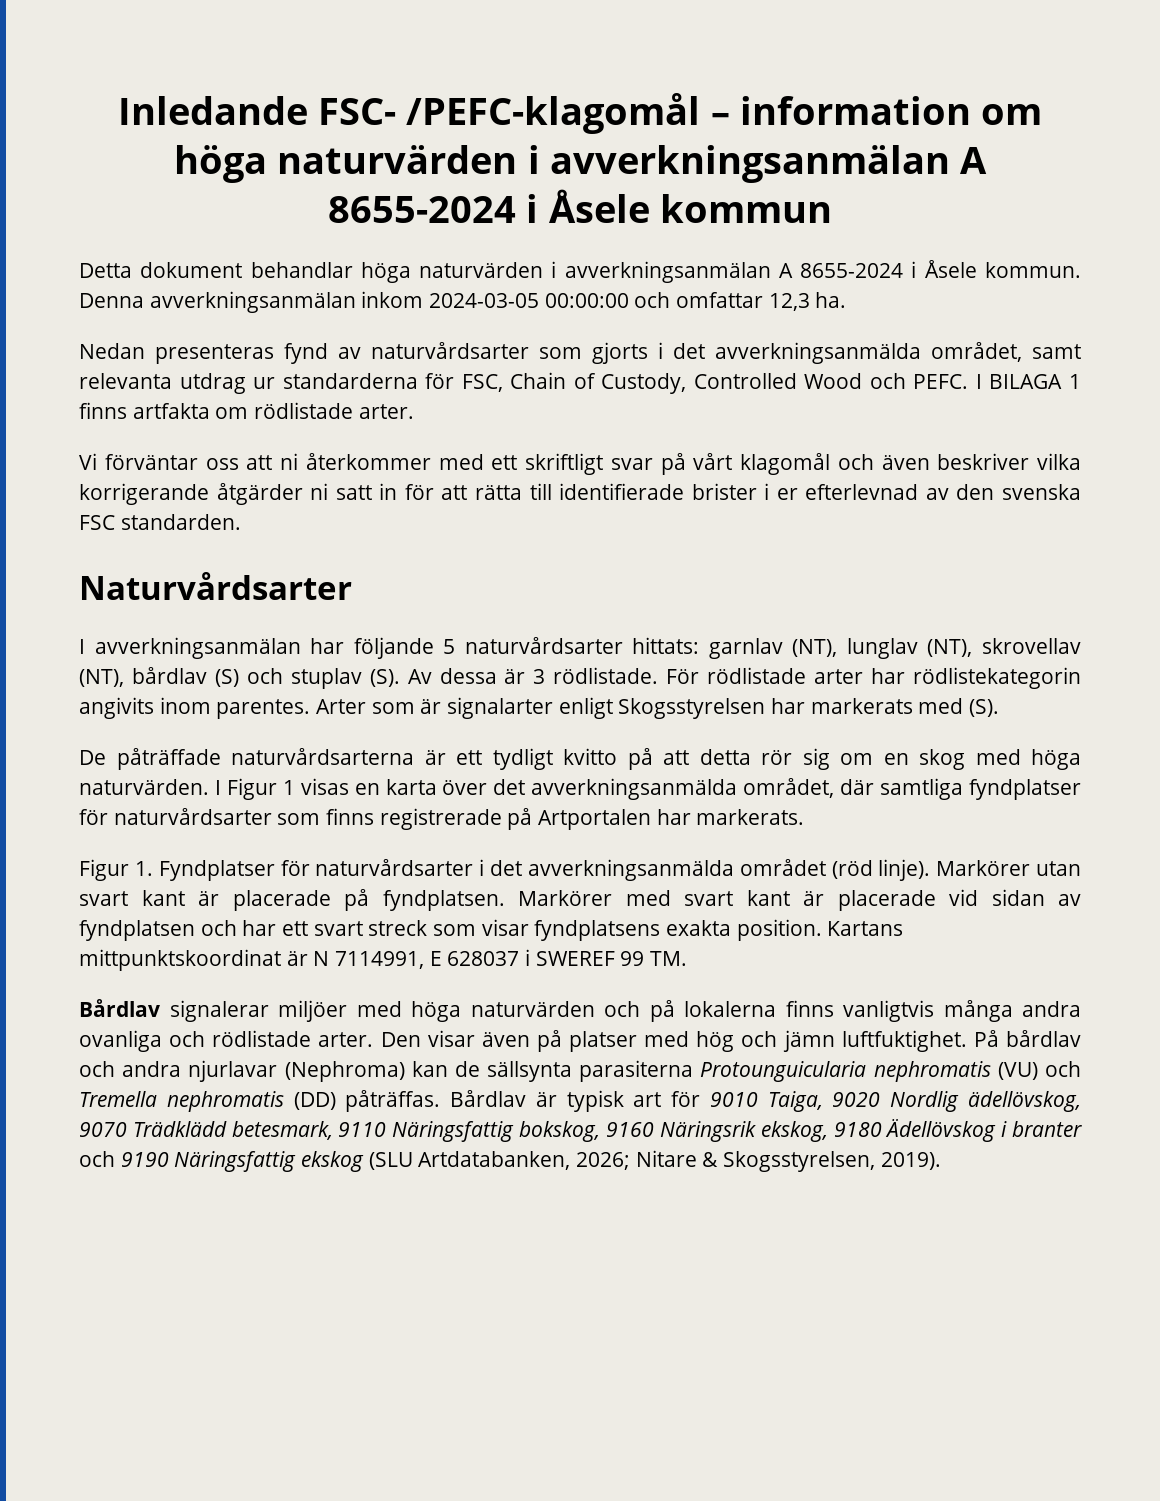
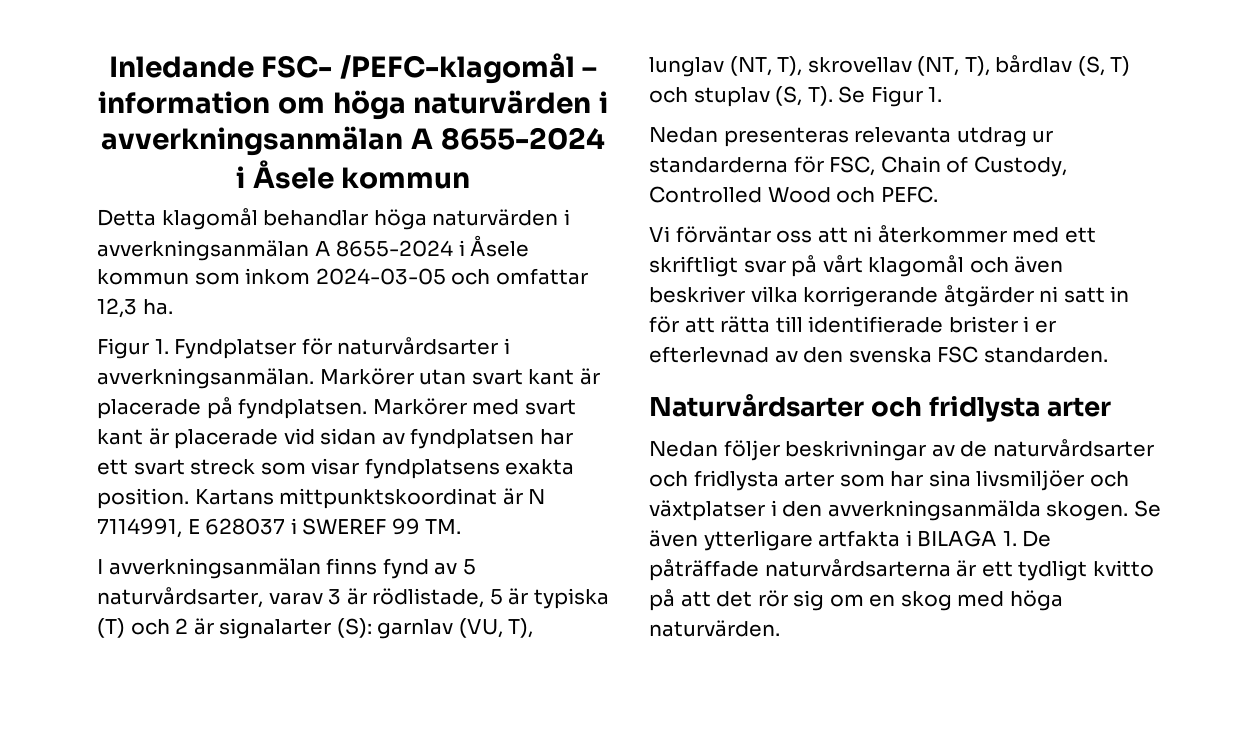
[140,262,243,278] dokument -> [161,208,258,230] klagomål
[984,262,1081,278] [79,291,356,313] kommun. Denna avverkningsanmälan -> [97,269,240,285] kommun som
[544,293,629,308] 00:00:00 -> (446, 276) none
[79,342,1081,364] Nedan presenteras fynd av naturvårdsarter som gjorts i det avverkningsanmälda området, samt -> [97,337,510,359] [97,368,600,389] [97,397,576,419] [97,428,573,449] [97,458,575,479] [97,488,546,509] [97,518,462,538] [97,558,476,579] [97,587,609,609] [97,618,534,639] [649,55,1131,77] [649,86,943,107] [649,127,849,147] Figur 1. Fyndplatser för naturvårdsarter i avverkningsanmälan. Markörer utan svart kant är placerade på fyndplatsen. Markörer med svart kant är placerade vid sidan av fyndplatsen har ett svart streck som visar fyndplatsens exakta position. Kartans mittpunktskoordinat är N 7114991, E 628037 i SWEREF 99 TM. // I avverkningsanmälan finns fynd av 5 naturvårdsarter, varav 3 är rödlistade, 5 är typiska (T) och 2 är signalarter (S): garnlav (VU, T), lunglav (NT, T), skrovellav (NT, T), bårdlav (S, T) och stuplav (S, T). Se Figur 1. // Nedan presenteras
[975,374,1081,389] [79,402,414,419] I BILAGA 1 finns artfakta om rödlistade arter. -> (938, 194) none
[79,637,1081,659] [79,667,1081,689] [79,697,1000,719] // I avverkningsanmälan har följande 5 naturvårdsarter hittats: garnlav (NT), lunglav (NT), skrovellav (NT), bårdlav (S) och stuplav (S). Av dessa är 3 rödlistade. För rödlistade arter har rödlistekategorin angivits inom parentes. Arter som är signalarter enligt Skogsstyrelsen har markerats med (S). // -> [871,396,1112,422] [649,439,1154,461] [649,470,1129,491] [649,500,1161,521] [649,530,1017,551] och fridlysta arter // Nedan följer beskrivningar av de naturvårdsarter och fridlysta arter som har sina livsmiljöer och växtplatser i den avverkningsanmälda skogen. Se även ytterligare artfakta i BILAGA 1.
[699,749,751,765] detta -> [716,591,753,607] det
[214,778,1081,800] [79,808,805,830] [79,859,1081,881] [79,889,1081,911] [79,919,904,941] [79,949,688,971] [79,999,1081,1022] [79,1030,1081,1052] [79,1060,1081,1082] [79,1090,1082,1112] [79,1119,1082,1142] [79,1150,941,1172] I Figur 1 visas en karta över det avverkningsanmälda området, där samtliga fyndplatser för naturvårdsarter som finns registrerade på Artportalen har markerats. // Figur 1. Fyndplatser för naturvårdsarter i det avverkningsanmälda området (röd linje). Markörer utan svart kant är placerade på fyndplatsen. Markörer med svart kant är placerade vid sidan av fyndplatsen och har ett svart streck som visar fyndplatsens exakta position. Kartans mittpunktskoordinat är N 7114991, E 628037 i SWEREF 99 TM. // Bårdlav signalerar miljöer med höga naturvärden och på lokalerna finns vanligtvis många andra ovanliga och rödlistade arter. Den visar även på platser med hög och jämn luftfuktighet. På bårdlav och andra njurlavar (Nephroma) kan de sällsynta parasiterna Protounguicularia nephromatis (VU) och Tremella nephromatis (DD) påträffas. Bårdlav är typisk art för 9010 Taiga, 9020 Nordlig ädellövskog, 9070 Trädklädd betesmark, 9110 Näringsfattig bokskog, 9160 Näringsrik ekskog, 9180 Ädellövskog i branter och 9190 Näringsfattig ekskog (SLU Artdatabanken, 2026; Nitare & Skogsstyrelsen, 2019). -> (780, 628) none

